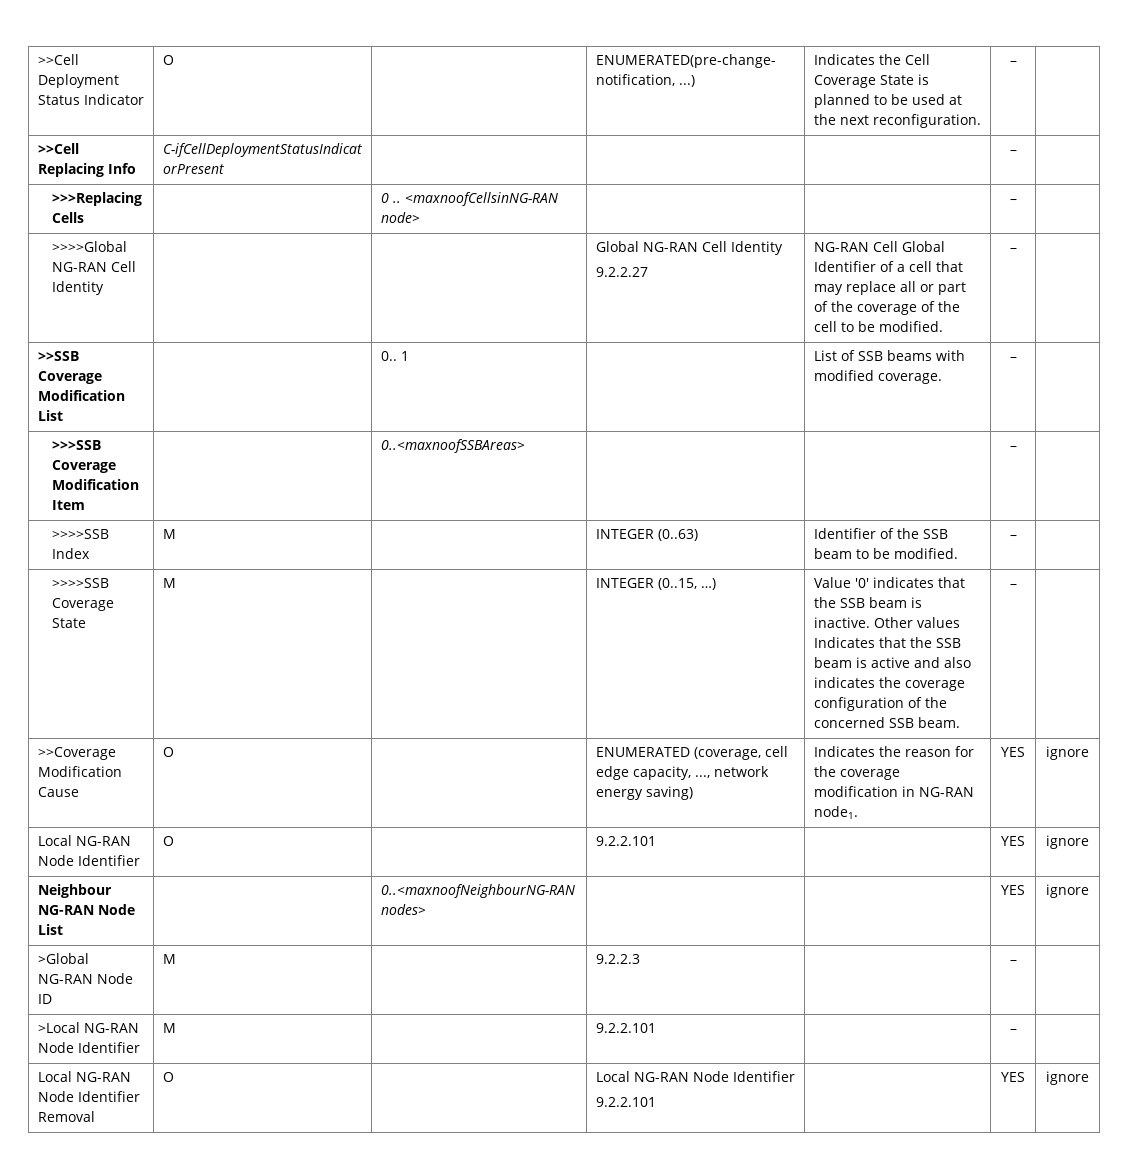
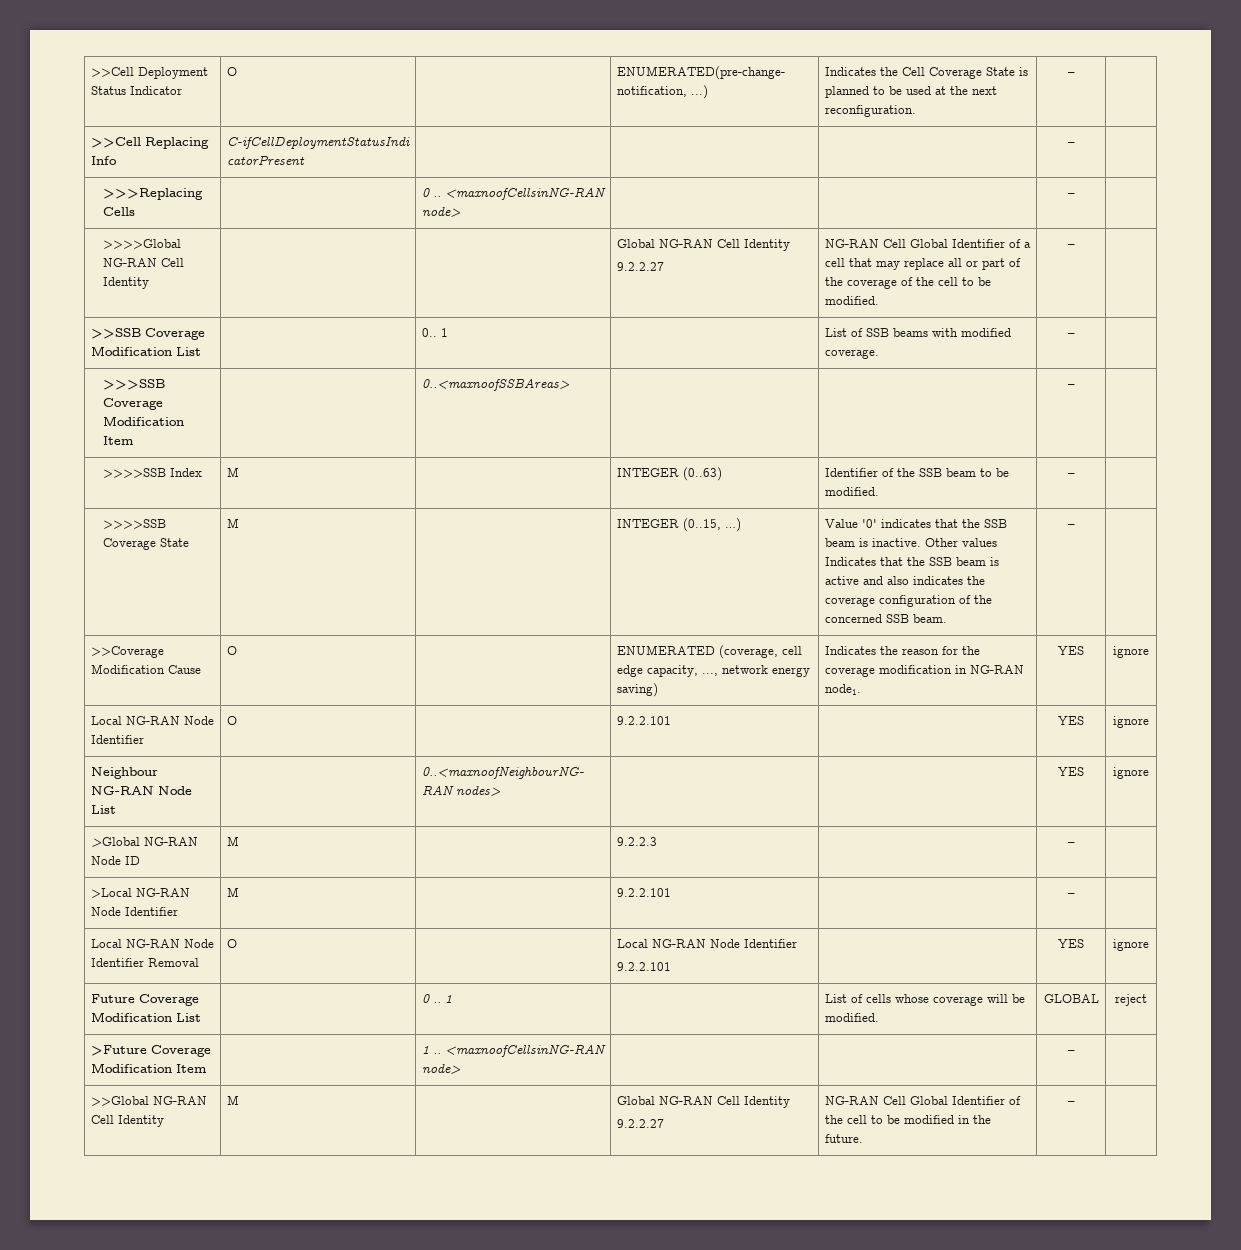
(1089, 1078) none -> [90,994,199,1006] [90,1012,201,1022] [421,994,452,1003] [824,994,1025,1006] [824,1013,879,1022] [1043,994,1099,1003] [1115,994,1147,1006] [90,1045,211,1057] [90,1063,207,1073] [421,1044,606,1057] [421,1064,461,1074] [1067,1050,1075,1054] [90,1096,207,1106] [90,1115,164,1127] [226,1095,239,1105] [616,1096,790,1108] [616,1119,664,1128] [824,1096,1021,1105] [824,1115,991,1124] [824,1134,863,1143] [1067,1101,1075,1105] // Future Coverage Modification List | | 0 .. 1 | | List of cells whose coverage will be modified. | GLOBAL | reject // >Future Coverage Modification Item | | 1 .. <maxnoofCellsinNG-RAN node> | | | – | // >>Global NG-RAN Cell Identity | M | | Global NG-RAN Cell Identity // 9.2.2.27 | NG-RAN Cell Global Identifier of the cell to be modified in the future. | – |

